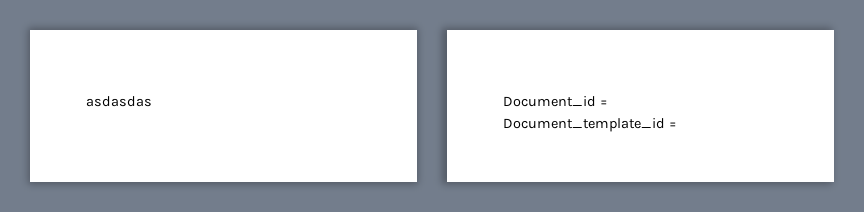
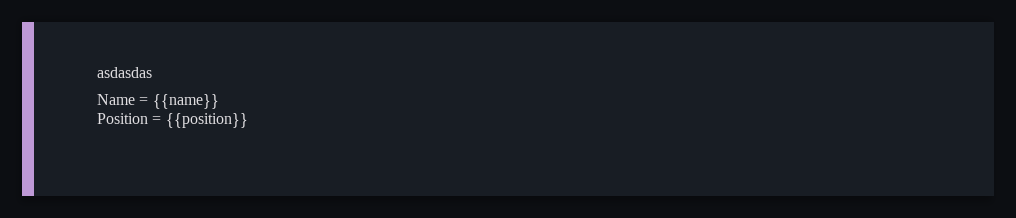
[503,96,608,107] [503,118,677,132] Document_id = // Document_template_id = -> [97,94,219,109] [97,113,248,128] Name = {{name}} // Position = {{position}}

